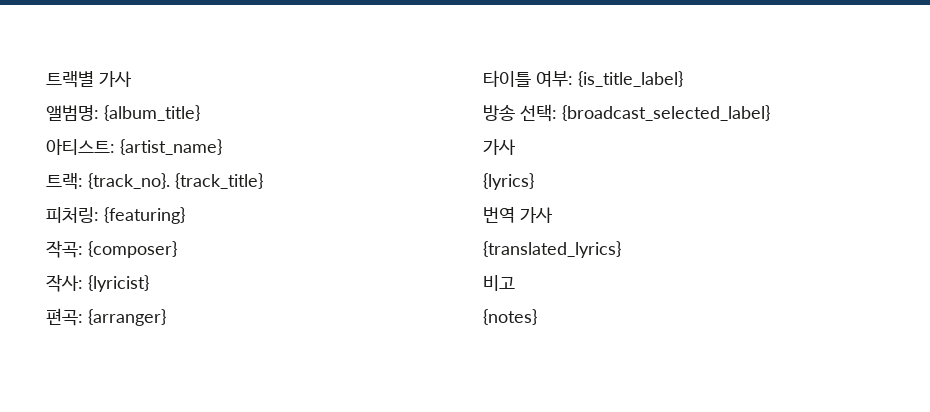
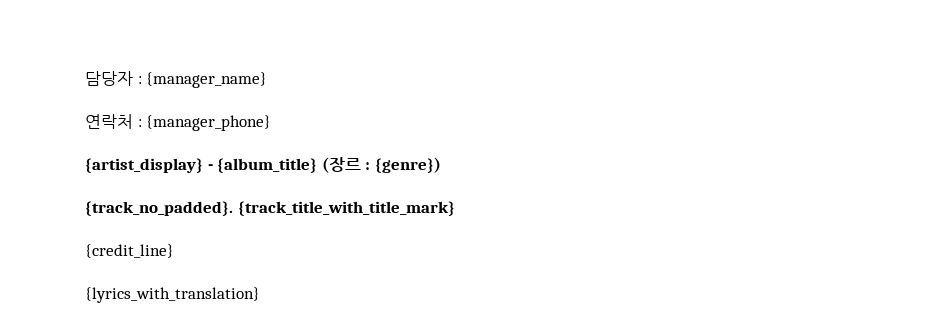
[46,71,132,88] [46,105,200,121] [46,139,222,155] [46,173,263,190] [46,207,185,224] [46,240,177,258] [46,274,149,292] [46,308,166,326] [483,70,683,87] [483,104,770,122] [483,139,516,155] [483,173,534,190] [483,207,553,223] [483,241,621,258] [483,275,515,291] [483,309,537,325] 트랙별 가사 // 앨범명: {album_title} // 아티스트: {artist_name} // 트랙: {track_no}. {track_title} // 피처링: {featuring} // 작곡: {composer} // 작사: {lyricist} // 편곡: {arranger} // 타이틀 여부: {is_title_label} // 방송 선택: {broadcast_selected_label} // 가사 // {lyrics} // 번역 가사 // {translated_lyrics} // 비고 // {notes} -> [85,71,268,88] [85,114,272,131] [85,157,441,173] [85,201,455,216] [85,244,174,258] [85,287,260,303] 담당자 : {manager_name} // 연락처 : {manager_phone} // {artist_display} - {album_title} (장르 : {genre}) // {track_no_padded}. {track_title_with_title_mark} // {credit_line} // {lyrics_with_translation}

